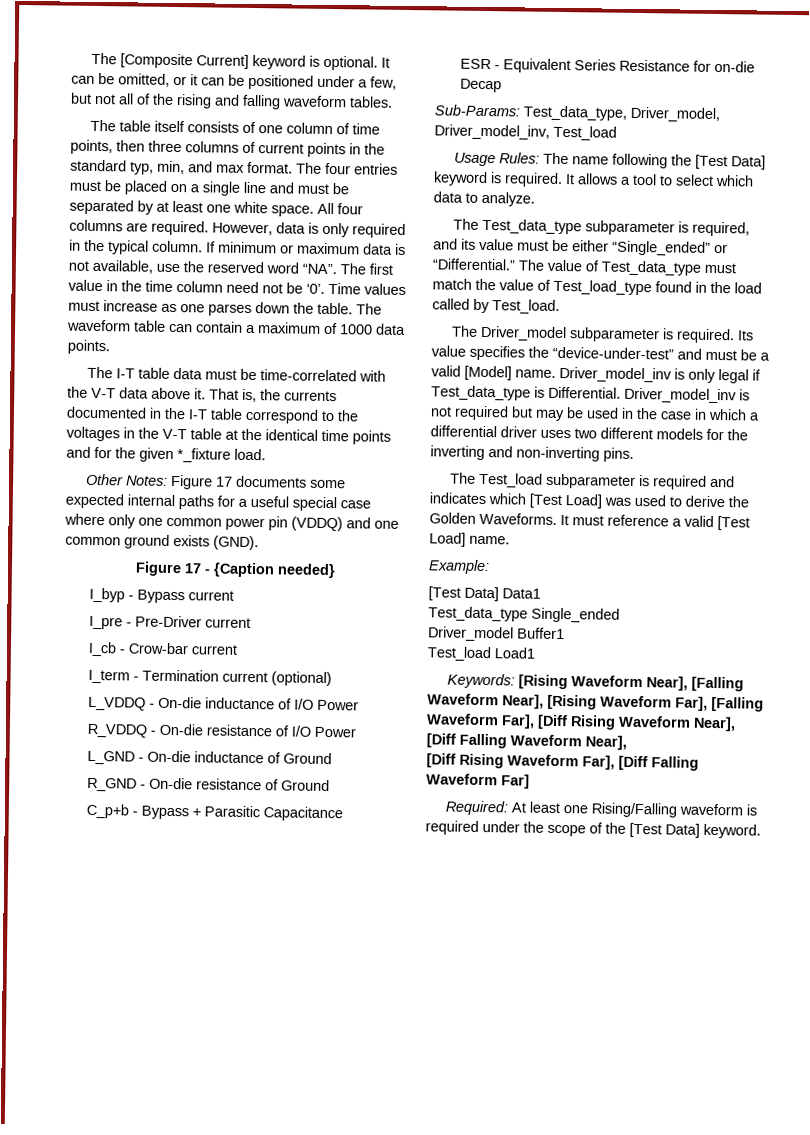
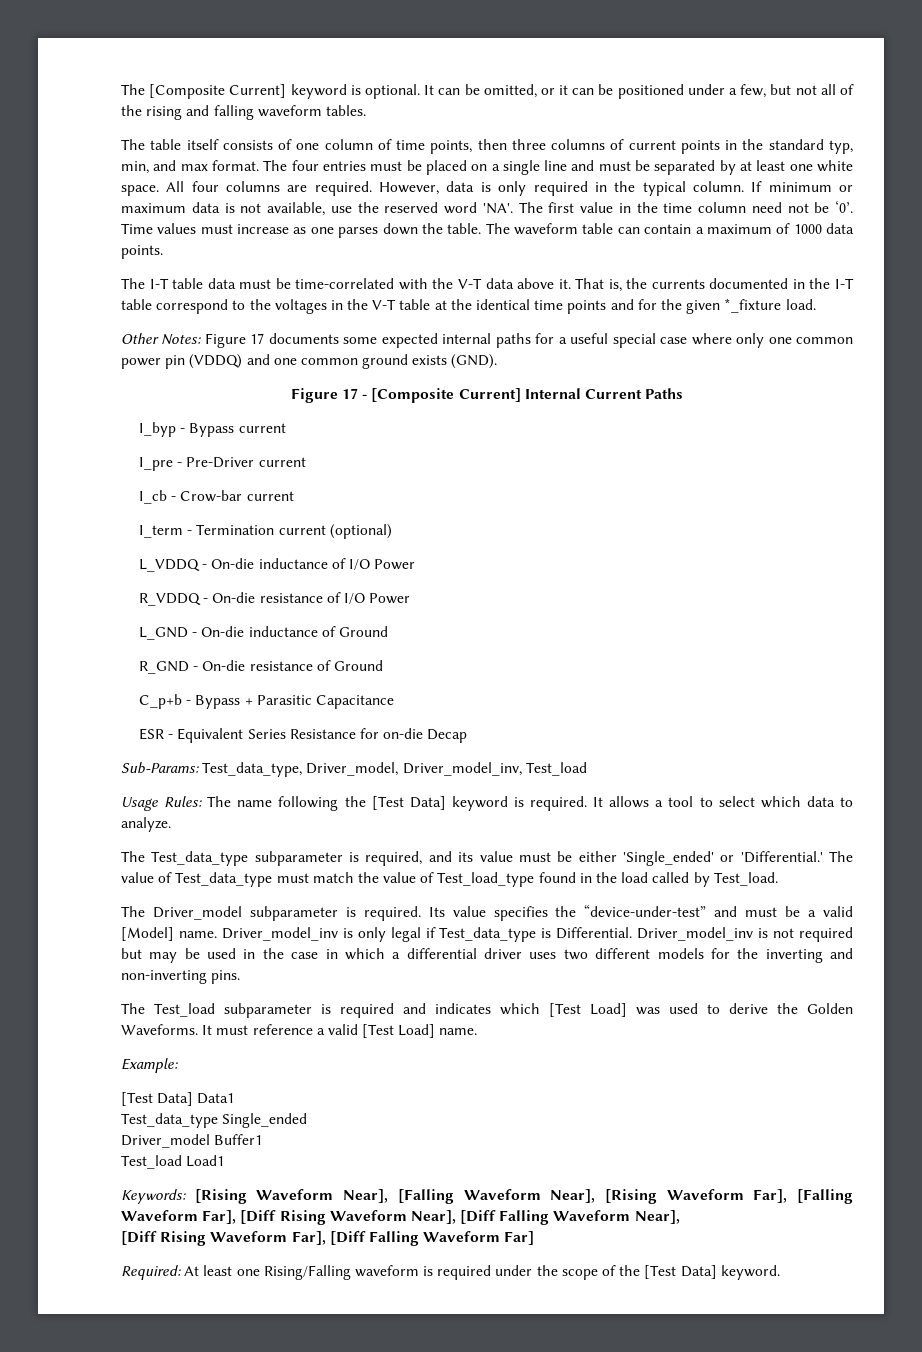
[302,263,337,275] “NA”. -> [482,203,513,214] 'NA'.
[212,562,336,579] {Caption needed} -> [371,388,684,403] [Composite Current] Internal Current Paths
[612,240,728,256] [432,258,515,271] “Single_ended” or “Differential.” -> [622,851,823,866] 'Single_ended' or 'Differential.'

